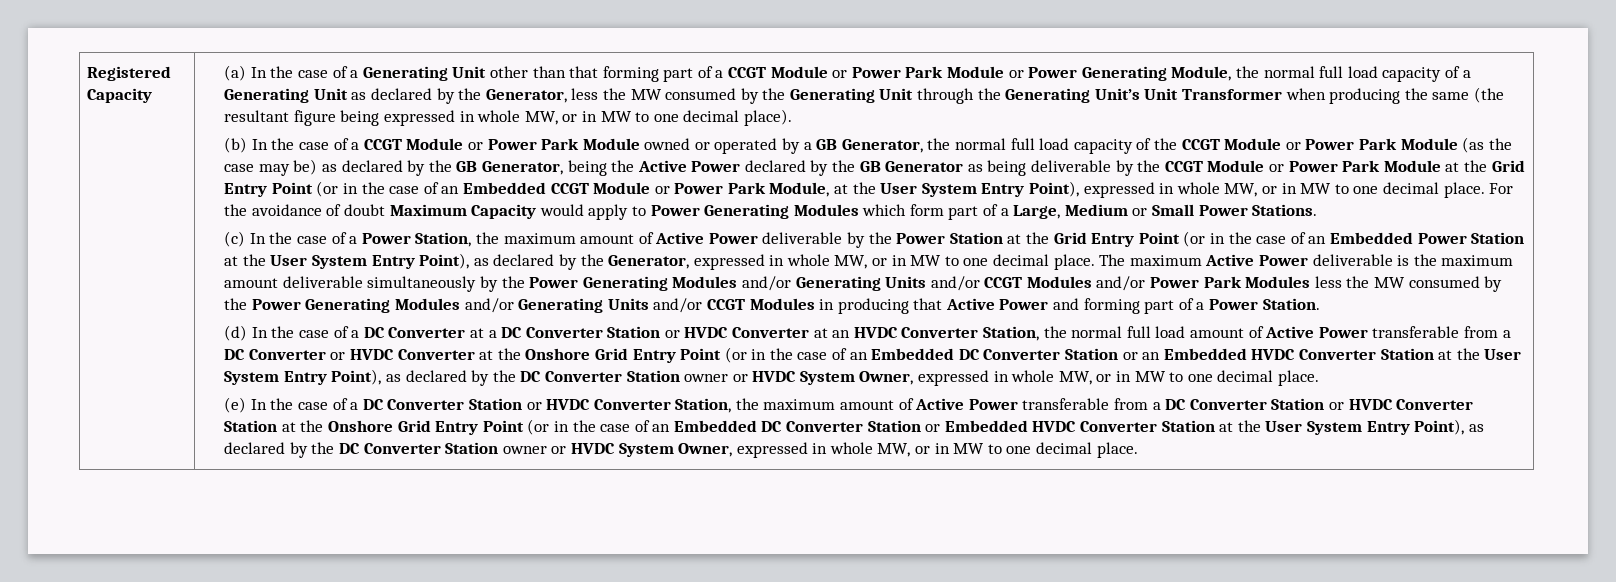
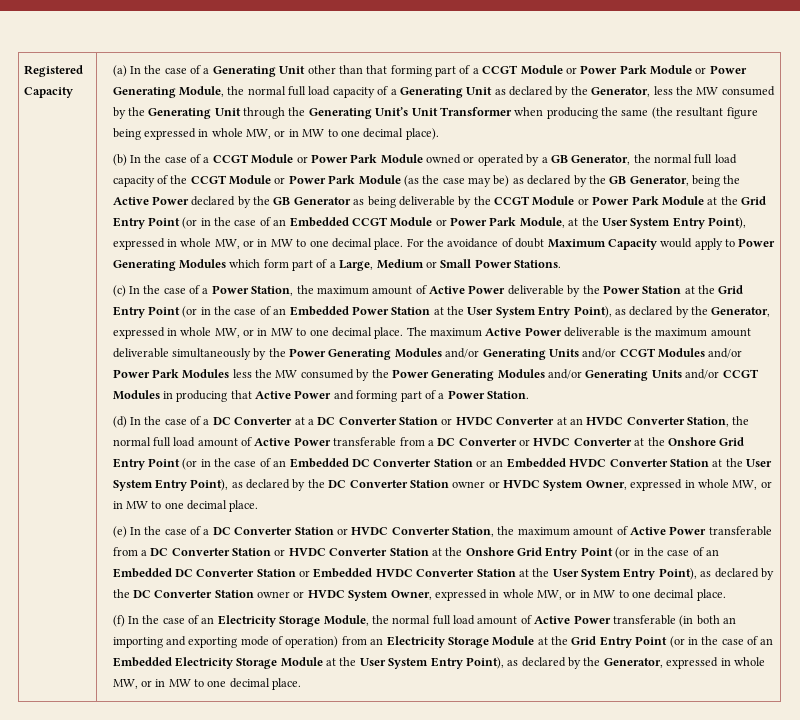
(1138, 450) none -> [112,615,737,627] [112,636,774,648] [112,657,765,669] [112,678,302,690] // (f) In the case of an Electricity Storage Module, the normal full load amount of Active Power transferable (in both an importing and exporting mode of operation) from an Electricity Storage Module at the Grid Entry Point (or in the case of an Embedded Electricity Storage Module at the User System Entry Point), as declared by the Generator, expressed in whole MW, or in MW to one decimal place.

